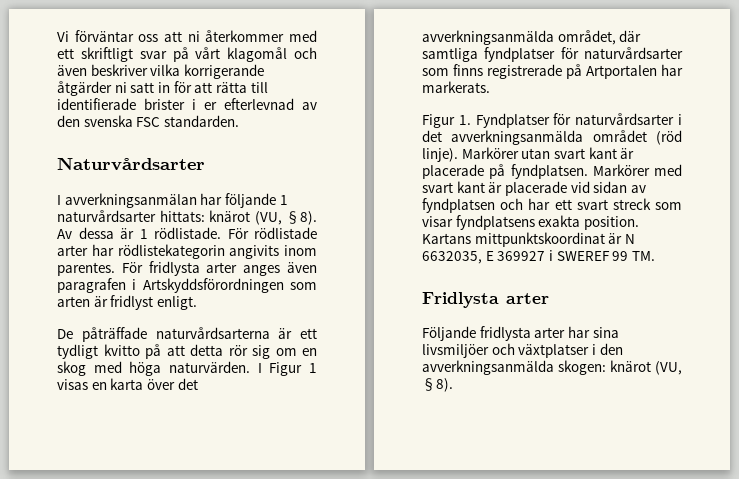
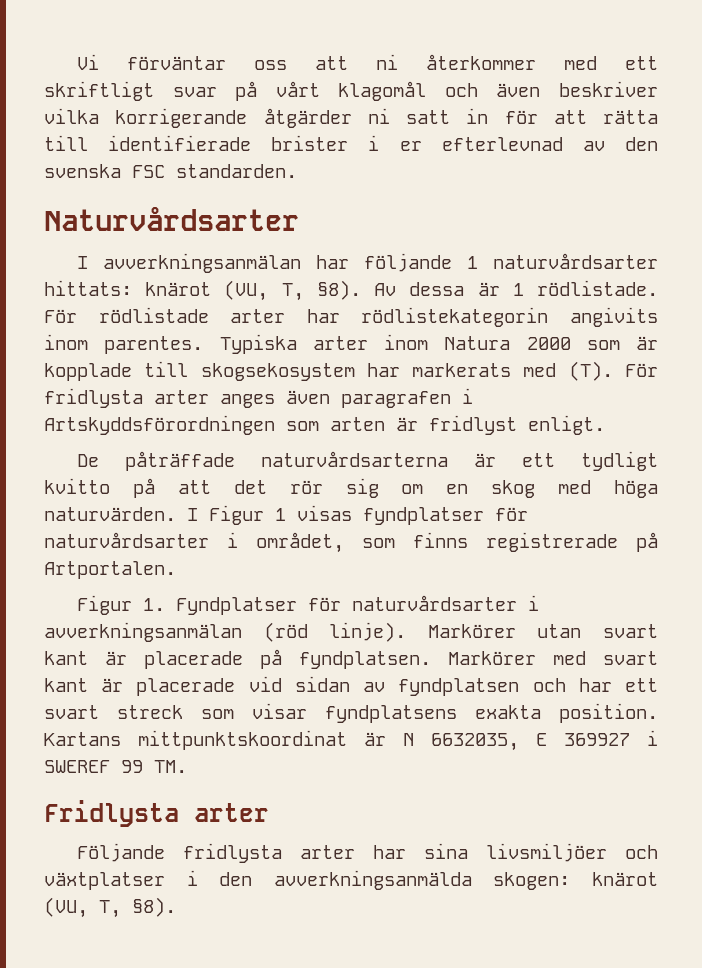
(282, 218) none -> [281,283,304,301] T,
(115, 269) none -> [219,334,658,354] [44,361,613,381] Typiska arter inom Natura 2000 som är kopplade till skogsekosystem har markerats med (T).
[190,344,223,356] detta -> [233,480,267,494] det
[91,378,198,390] [422,30,642,45] [422,48,478,62] en karta över det avverkningsanmälda området, där samtliga -> (352, 513) none
(683, 53) none -> [227,532,344,553] i området,
[586,64,683,79] [422,81,490,93] Artportalen har markerats. -> [44,561,176,579] Artportalen.
[422,130,647,145] det avverkningsanmälda området -> [44,622,242,642] avverkningsanmälan
(682, 368) none -> [99,900,121,918] T,

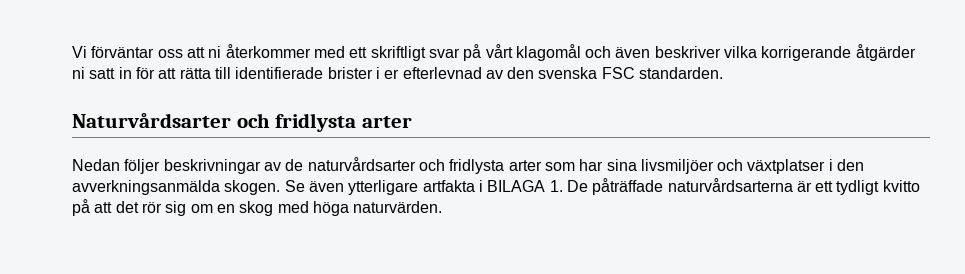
[77,253,658,273] [44,280,658,301] [44,307,658,327] [44,334,658,354] [44,361,658,381] [44,388,473,408] [44,415,605,435] // I avverkningsanmälan har följande 1 naturvårdsarter hittats: knärot (VU, T, §8). Av dessa är 1 rödlistade. För rödlistade arter har rödlistekategorin angivits inom parentes. Typiska arter inom Natura 2000 som är kopplade till skogsekosystem har markerats med (T). För fridlysta arter anges även paragrafen i Artskyddsförordningen som arten är fridlyst enligt. // -> [236,113,412,132] [72,157,865,174] [72,180,563,195] och fridlysta arter // Nedan följer beskrivningar av de naturvårdsarter och fridlysta arter som har sina livsmiljöer och växtplatser i den avverkningsanmälda skogen. Se även ytterligare artfakta i BILAGA 1.
[187,505,528,525] [44,532,658,553] [44,561,176,579] [77,595,540,615] [44,622,659,642] [44,649,658,669] [44,676,658,696] [44,703,658,723] [44,730,658,751] [44,760,187,773] [44,800,269,827] [77,843,659,863] [44,870,658,890] [44,897,176,918] I Figur 1 visas fyndplatser för naturvårdsarter i området, som finns registrerade på Artportalen. // Figur 1. Fyndplatser för naturvårdsarter i avverkningsanmälan (röd linje). Markörer utan svart kant är placerade på fyndplatsen. Markörer med svart kant är placerade vid sidan av fyndplatsen och har ett svart streck som visar fyndplatsens exakta position. Kartans mittpunktskoordinat är N 6632035, E 369927 i SWEREF 99 TM. // Fridlysta arter // Följande fridlysta arter har sina livsmiljöer och växtplatser i den avverkningsanmälda skogen: knärot (VU, T, §8). -> (443, 207) none

